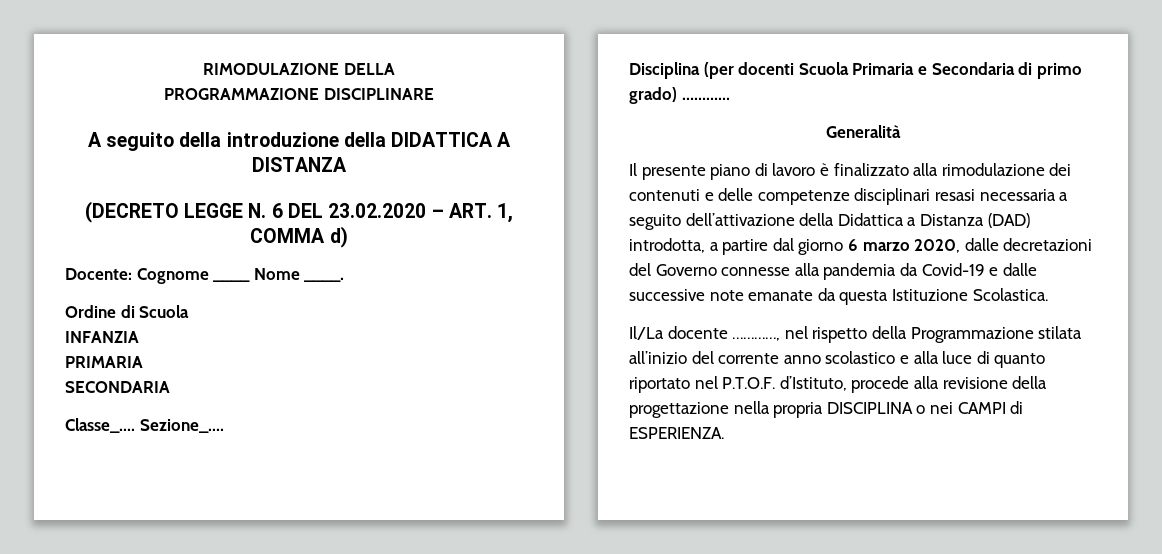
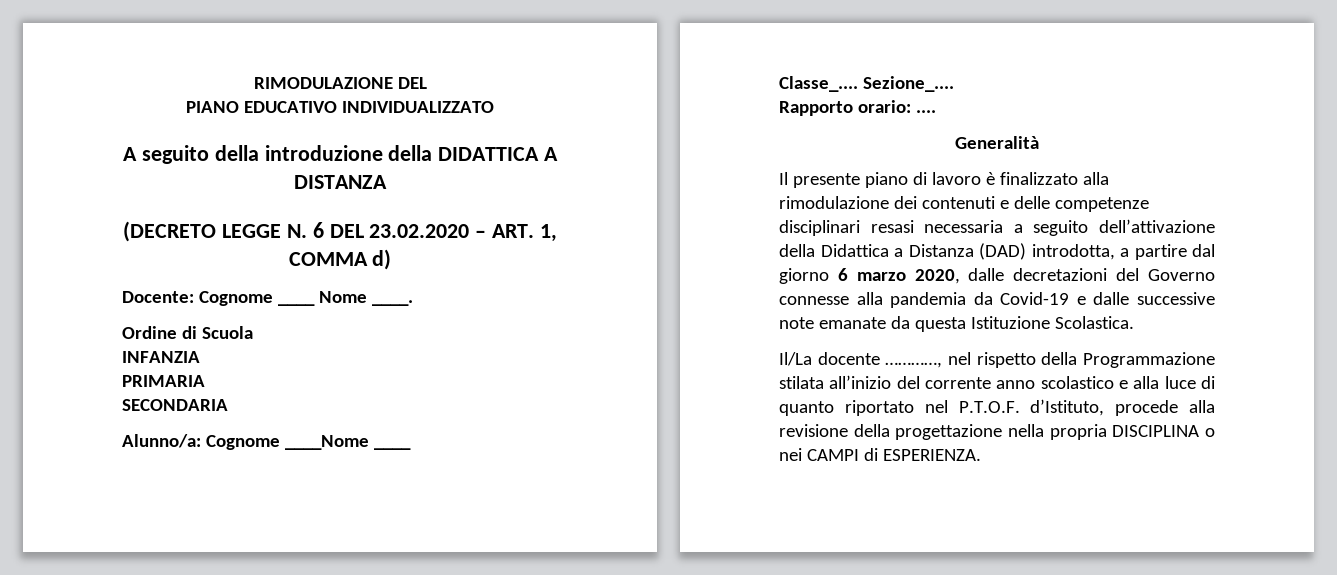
[343,63,395,75] [164,88,434,100] DELLA // PROGRAMMAZIONE DISCIPLINARE -> [397,77,427,89] [186,101,494,113] DEL // PIANO EDUCATIVO INDIVIDUALIZZATO
[65,418,224,433] [629,62,1082,79] [629,87,730,104] Classe_.... Sezione_.... // Disciplina (per docenti Scuola Primaria e Secondaria di primo grado) ………… -> [122,434,411,450] [779,76,954,92] [779,100,936,116] Alunno/a: Cognome ____Nome ____ // Classe_.... Sezione_.... // Rapporto orario: ....

